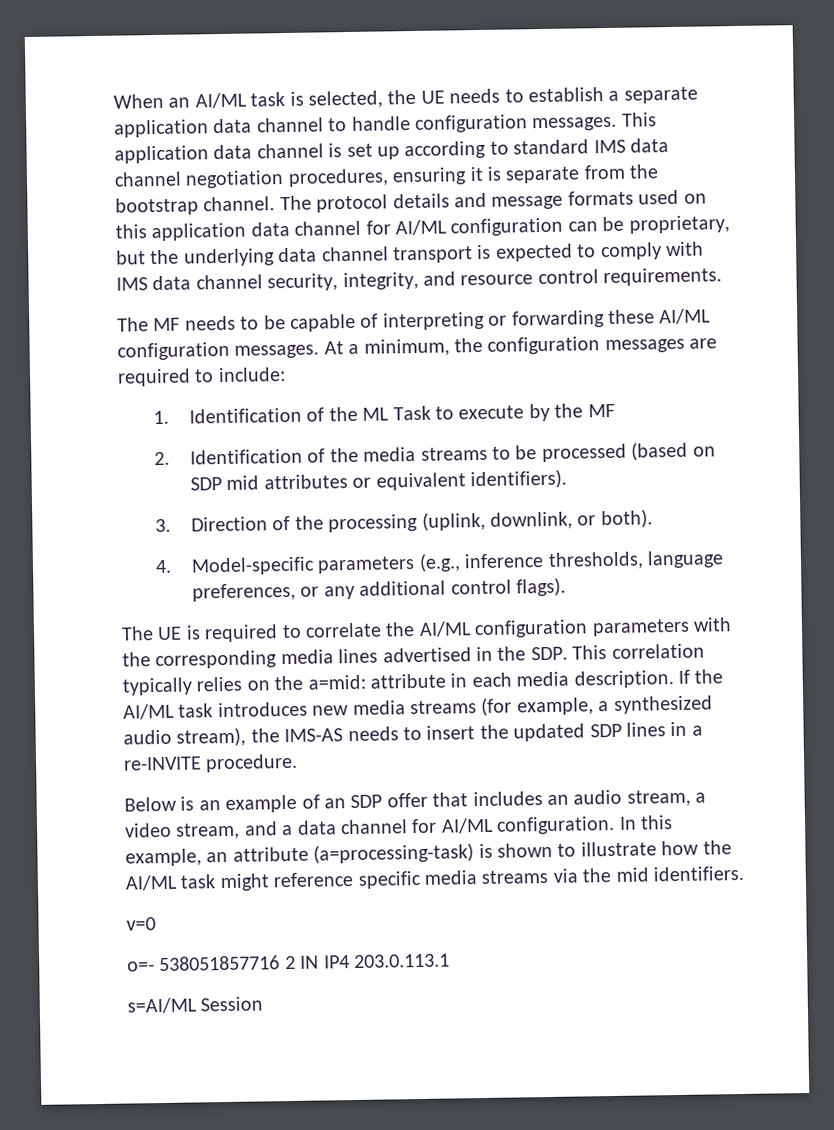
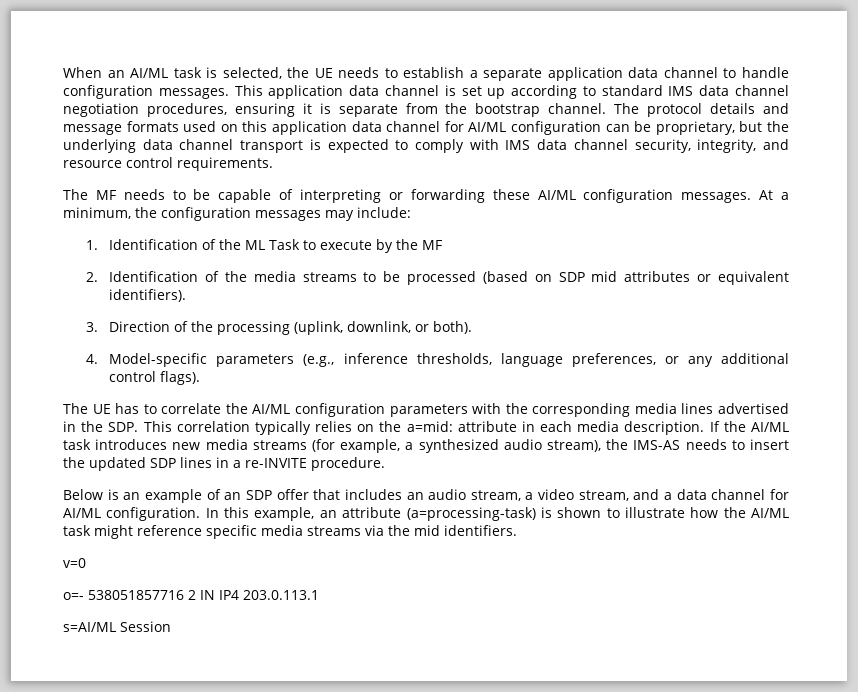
[689,338,718,349] [117,368,215,387] are required to -> [325,210,354,221] may
[185,624,279,643] is required -> [115,403,140,414] has

